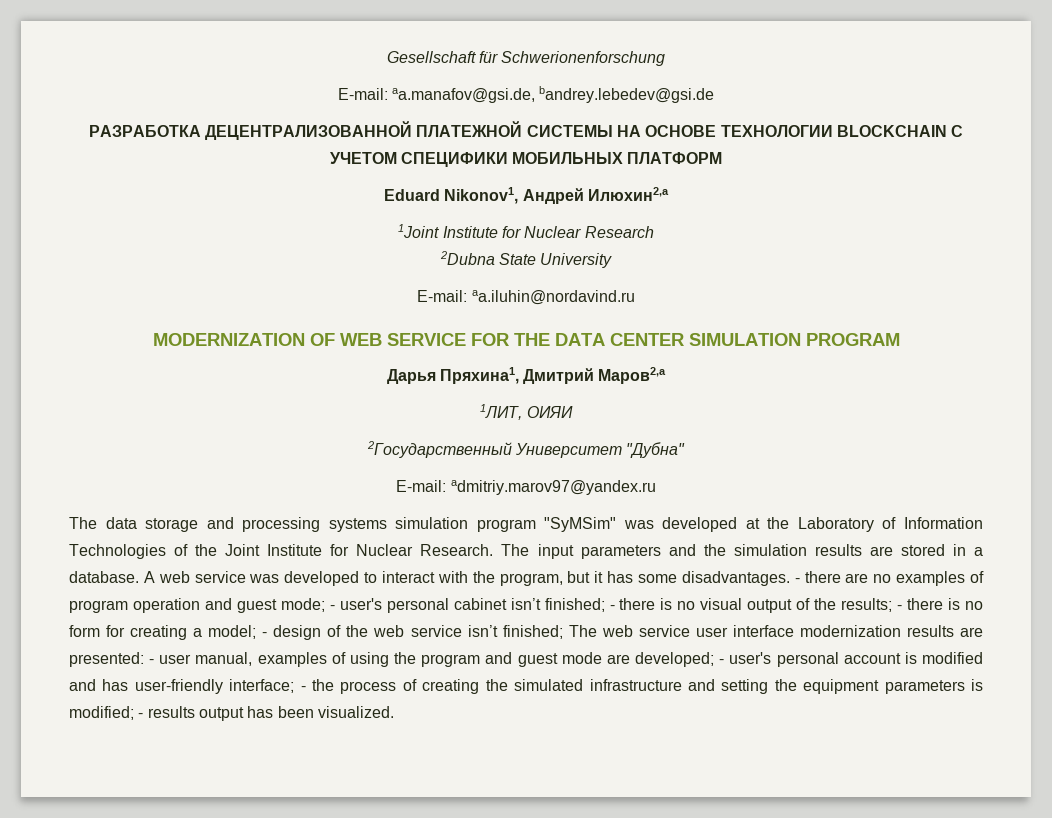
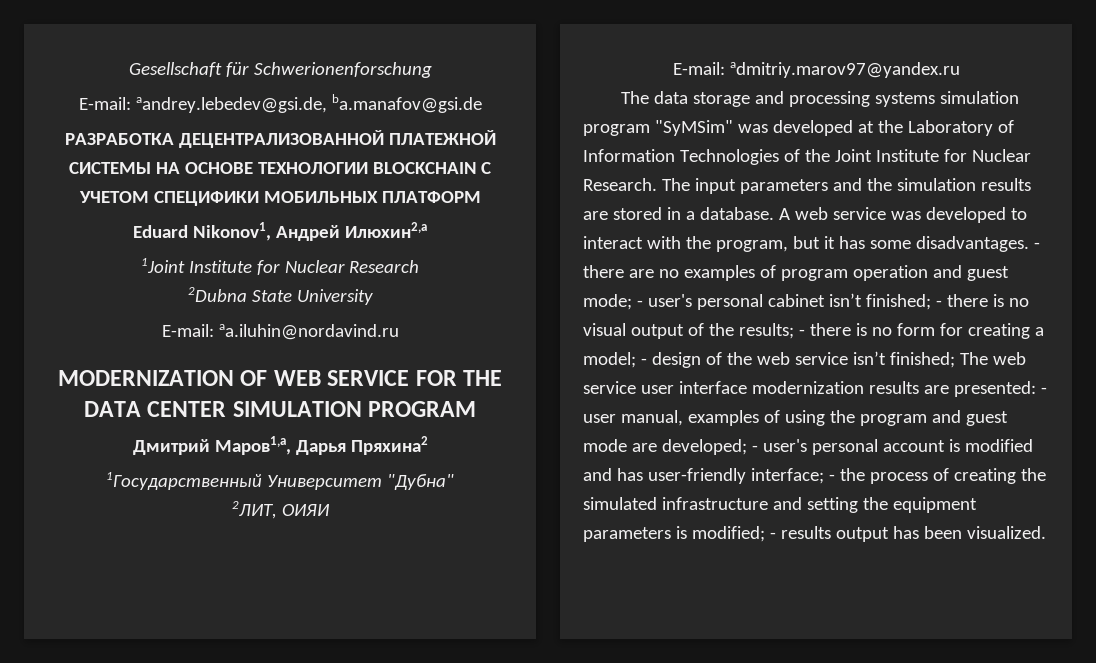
[392,86,715,103] aa.manafov@gsi.de, bandrey.lebedev@gsi.de -> [135,94,482,113] aandrey.lebedev@gsi.de, ba.manafov@gsi.de
[386,367,667,384] [480,404,573,420] [366,441,512,458] Дарья Пряхина1, Дмитрий Маров2,a // 1ЛИТ, ОИЯИ // 2Государственный -> [132,436,428,455] [106,472,263,490] Дмитрий Маров1,a, Дарья Пряхина2 // 1Государственный
(686, 450) none -> [231,501,330,519] // 2ЛИТ, ОИЯИ

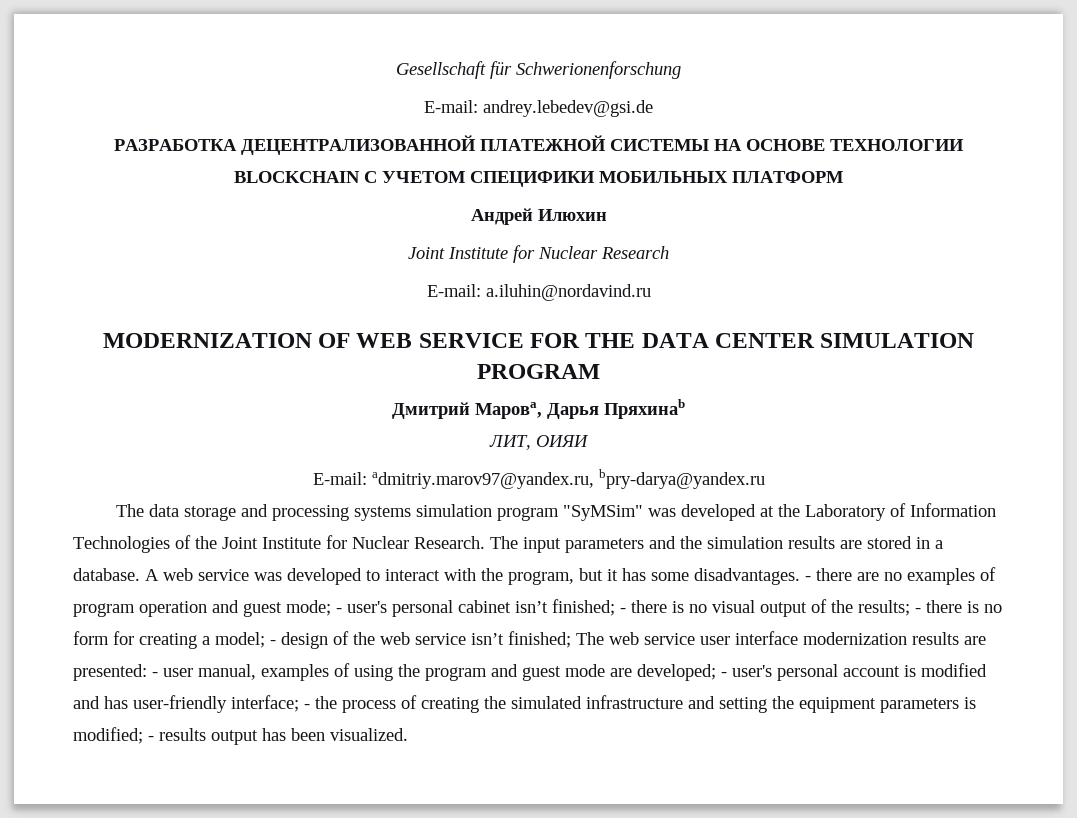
[135,94,482,113] aandrey.lebedev@gsi.de, ba.manafov@gsi.de -> [483,100,653,117] andrey.lebedev@gsi.de
[133,222,427,241] [140,258,185,273] Eduard Nikonov1, Андрей Илюхин2,a // 1Joint -> [470,208,607,225] [408,247,445,259] Андрей Илюхин // Joint
[187,287,373,305] [161,324,399,340] // 2Dubna State University // E-mail: aa.iluhin@nordavind.ru -> [426,284,651,301] // E-mail: a.iluhin@nordavind.ru
[214,436,428,455] [106,472,454,490] [231,501,277,519] Маров1,a, Дарья Пряхина2 // 1Государственный Университет "Дубна" // 2ЛИТ, -> [475,399,685,419] [489,435,531,450] Маровa, Дарья Пряхинаb // ЛИТ,
[729,62,960,78] admitriy.marov97@yandex.ru -> [371,469,765,489] admitriy.marov97@yandex.ru, bpry-darya@yandex.ru

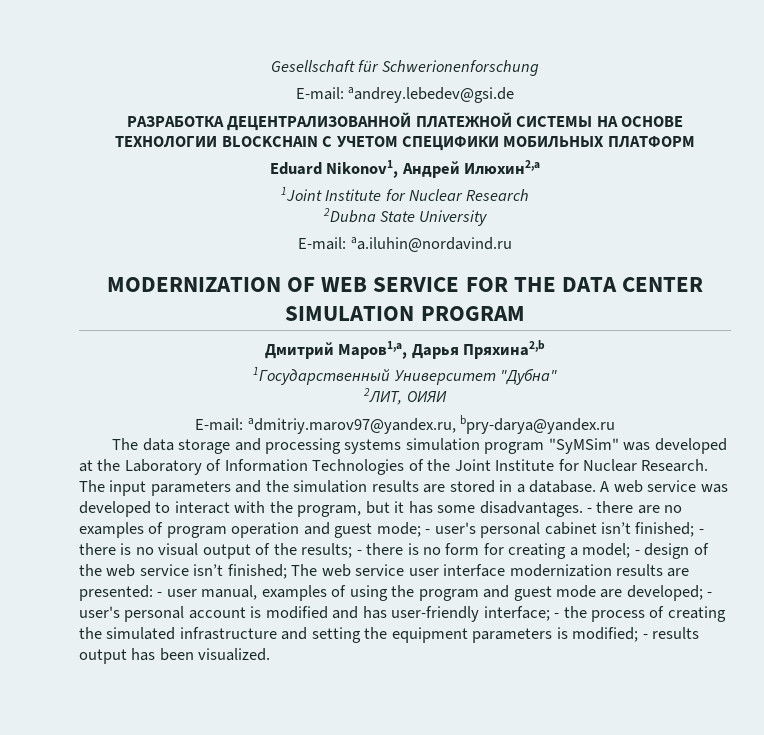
[483,100,653,117] andrey.lebedev@gsi.de -> [348,87,515,103] aandrey.lebedev@gsi.de
[470,208,607,225] [408,247,445,259] Андрей Илюхин // Joint -> [269,160,541,178] [280,187,322,201] Eduard Nikonov1, Андрей Илюхин2,a // 1Joint
[426,284,651,301] // E-mail: a.iluhin@nordavind.ru -> [322,208,488,226] [298,237,512,252] // 2Dubna State University // E-mail: aa.iluhin@nordavind.ru
[475,399,685,419] [489,435,531,450] Маровa, Дарья Пряхинаb // ЛИТ, -> [338,340,546,359] [253,367,557,385] [363,388,403,405] Маров1,a, Дарья Пряхина2,b // 1Государственный Университет "Дубна" // 2ЛИТ,

